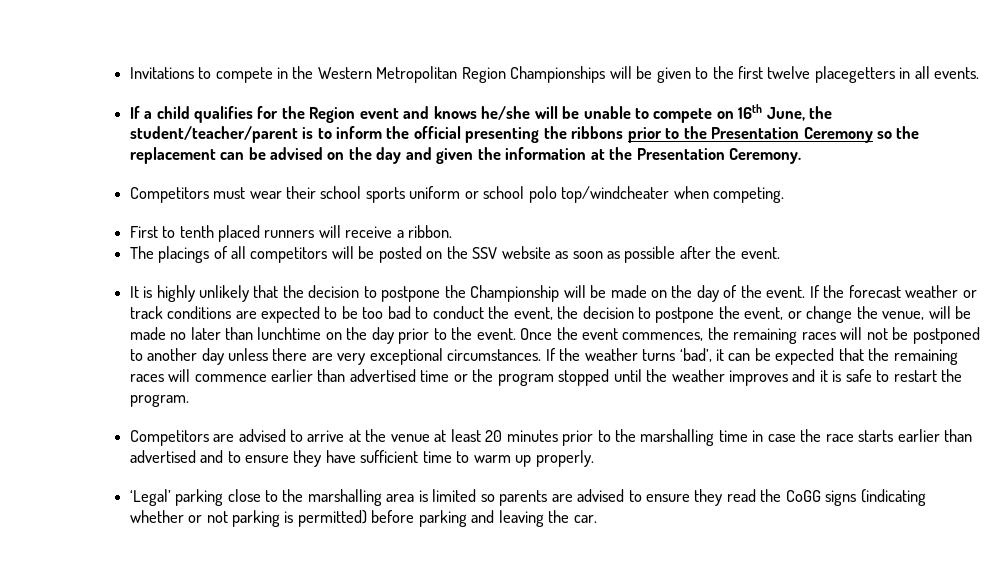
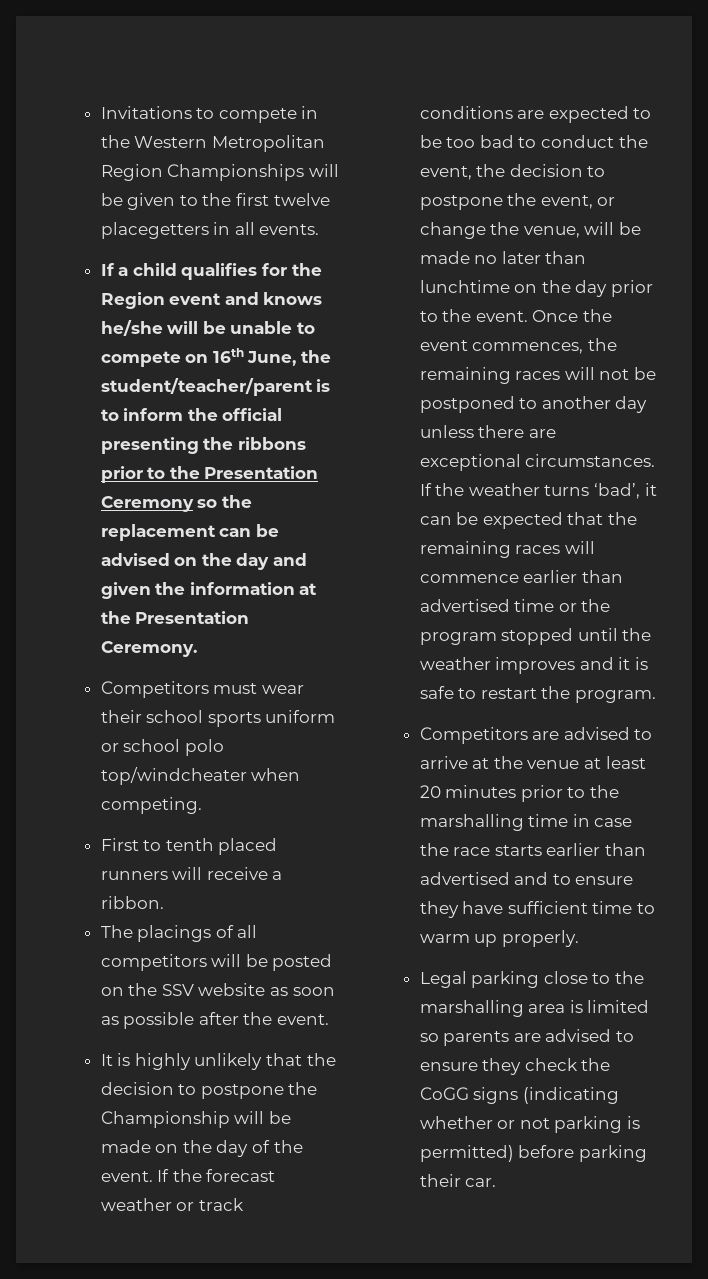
[337,353,366,365] very -> (556, 433) none
[129,489,171,506] ‘Legal’ -> [419,971,467,988] Legal
[726,489,756,502] read -> [524,1058,578,1071] check
[471,510,570,527] and leaving the -> [419,1174,461,1187] their

